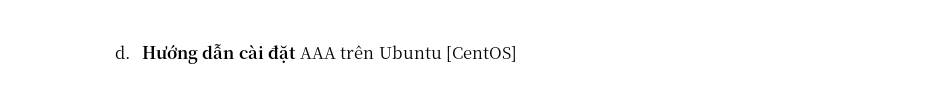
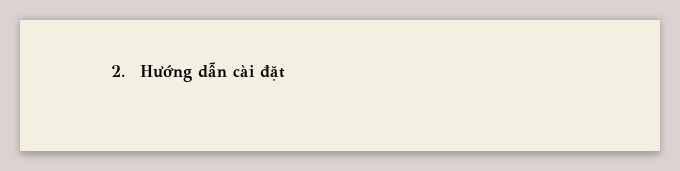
[115,45,131,59] d. -> [110,65,125,77] 2.
[299,45,518,62] AAA trên Ubuntu [CentOS] -> (286, 73) none

